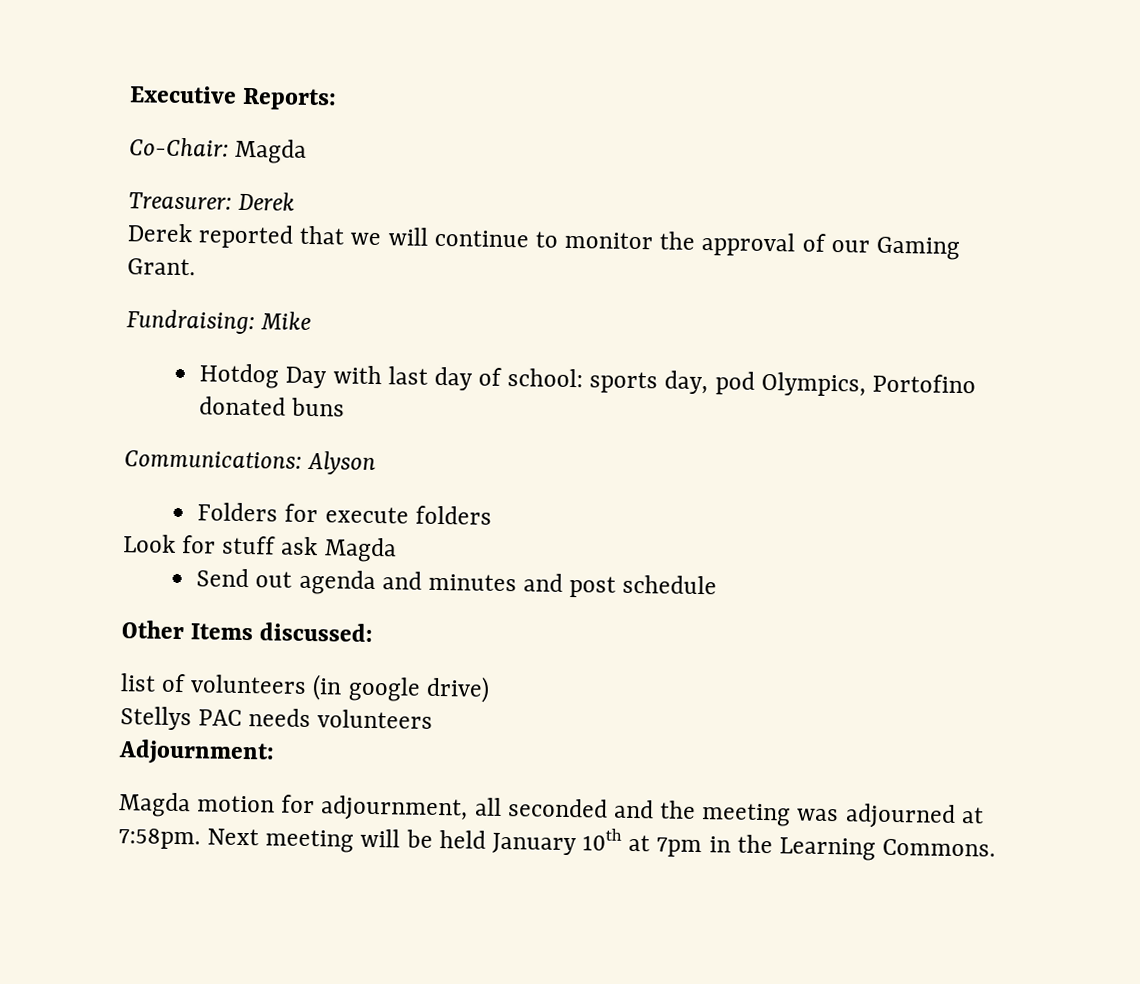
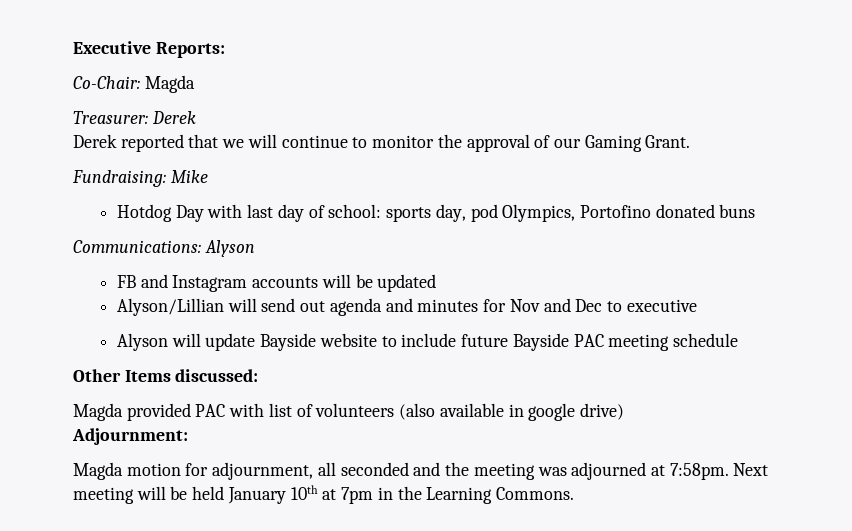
[197,502,492,525] [123,534,397,563] [196,568,718,598] [121,620,374,643] [120,673,490,703] [120,706,434,731] Folders for execute folders // Look for stuff ask Magda // Send out agenda and minutes and post schedule // Other Items discussed: // list of volunteers (in google drive) // Stellys PAC needs volunteers -> [117,274,437,292] [117,298,697,316] [117,333,739,351] [73,369,259,382] [73,403,624,421] FB and Instagram accounts will be updated // Alyson/Lillian will send out agenda and minutes for Nov and Dec to executive // Alyson will update Bayside website to include future Bayside PAC meeting schedule // Other Items discussed: // Magda provided PAC with list of volunteers (also available in google drive)

